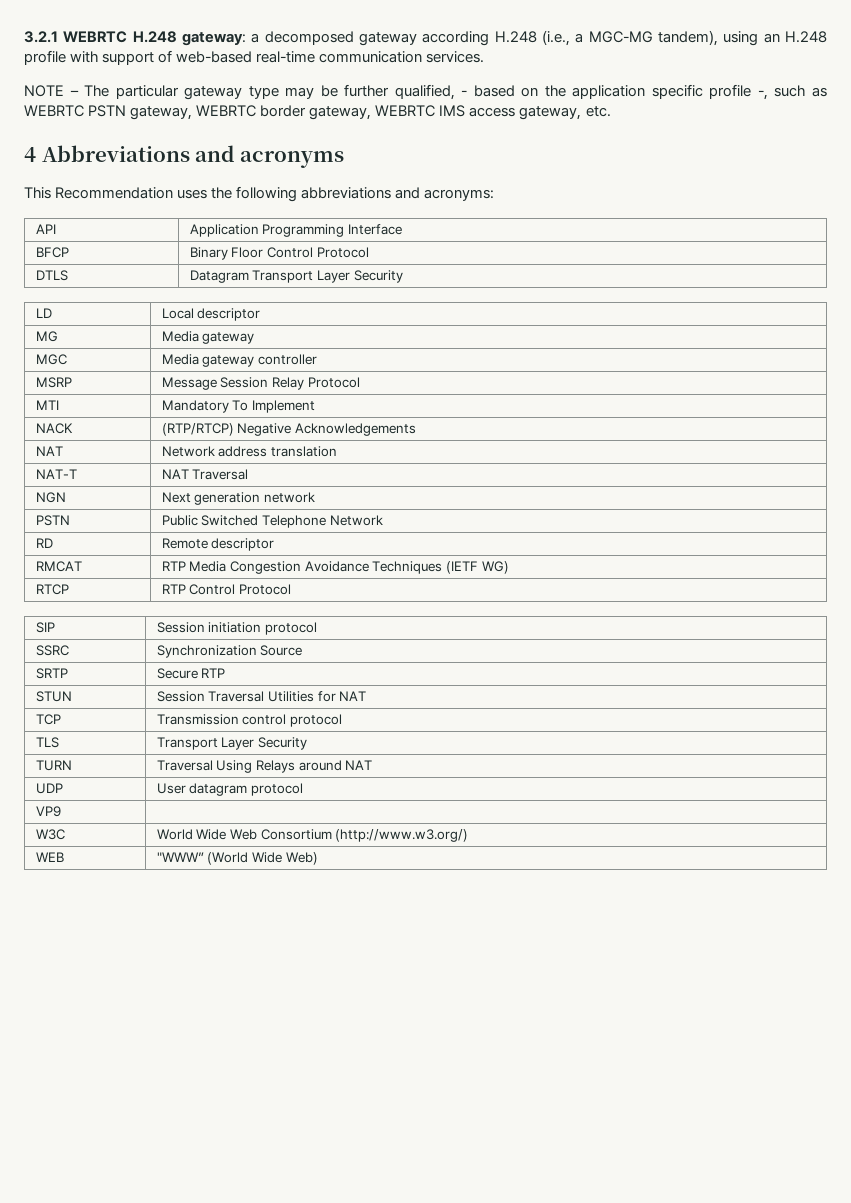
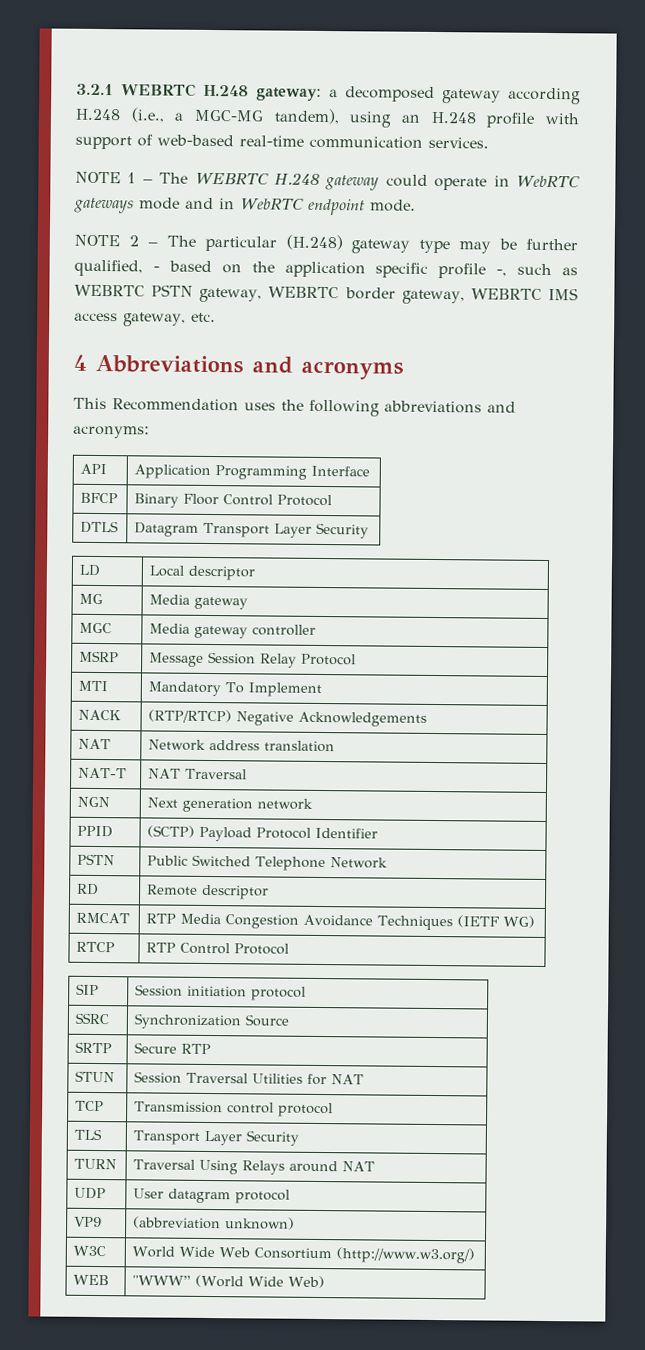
(64, 91) none -> [127,172,581,191] [74,197,416,216] [74,234,139,247] 1 – The WEBRTC H.248 gateway could operate in WebRTC gateways mode and in WebRTC endpoint mode. // NOTE 2
(179, 92) none -> [285,234,343,251] (H.248)
(316, 497) none -> [77,825,114,838] [147,825,379,842] // PPID | (SCTP) Payload Protocol Identifier
(61, 811) none -> [133,1216,296,1230] (abbreviation unknown)

